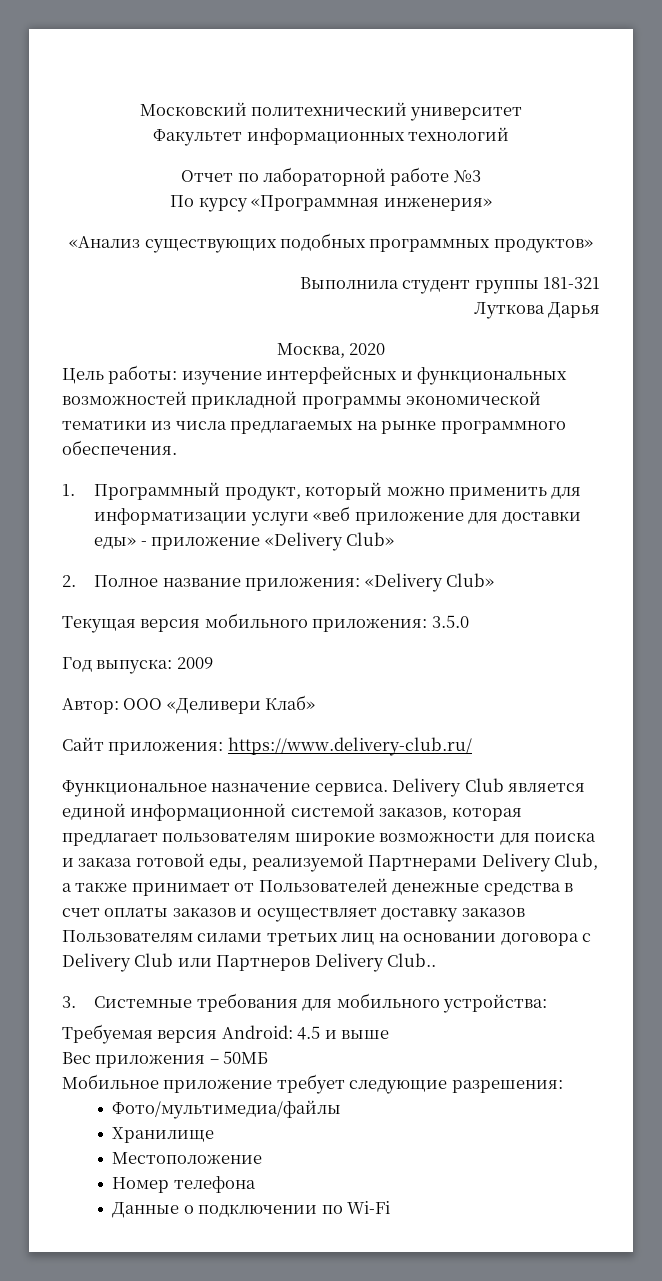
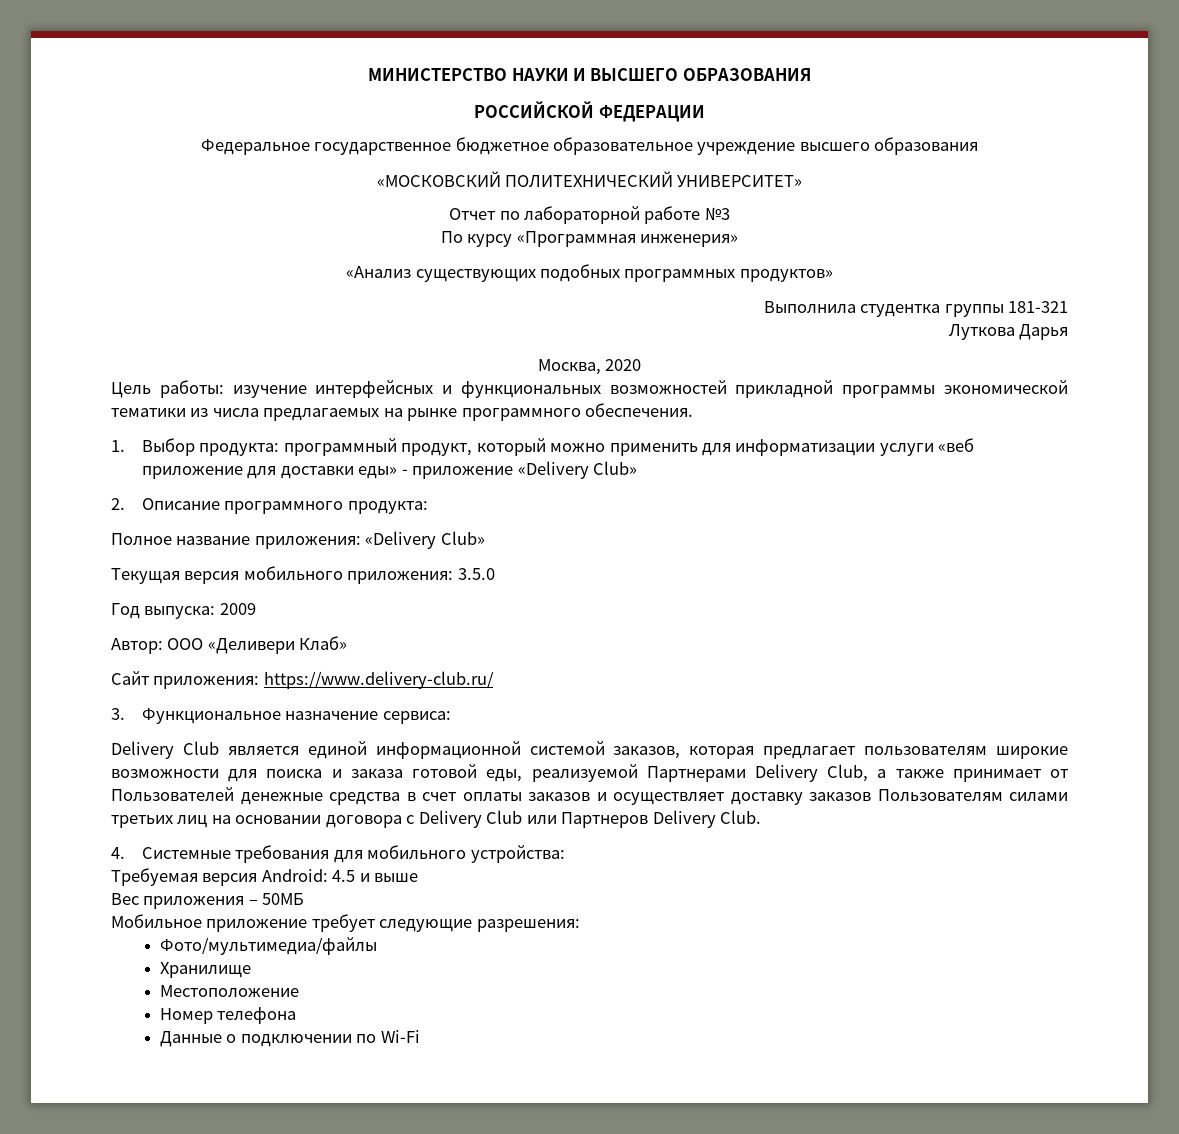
[139,102,523,121] [153,127,509,146] Московский политехнический университет // Факультет информационных технологий -> [368,68,811,81] [474,101,705,122] [200,137,979,155] [376,171,803,187] МИНИСТЕРСТВО НАУКИ И ВЫСШЕГО ОБРАЗОВАНИЯ // РОССИЙСКОЙ ФЕДЕРАЦИИ // Федеральное государственное бюджетное образовательное учреждение высшего образования // «МОСКОВСКИЙ ПОЛИТЕХНИЧЕСКИЙ УНИВЕРСИТЕТ»
[402,280,471,294] студент -> [860,304,941,317] студентка
[94,482,221,500] Программный -> [141,438,397,456] Выбор продукта: программный
(76, 581) none -> [141,498,428,514] Описание программного продукта: //
(472, 746) none -> [111,708,125,720] 3.
[314,783,388,796] сервиса. -> [382,711,451,724] сервиса: //
[387,953,437,967] [62,996,76,1008] Club.. // 3. -> [720,810,762,824] [111,847,125,859] Club. // 4.

